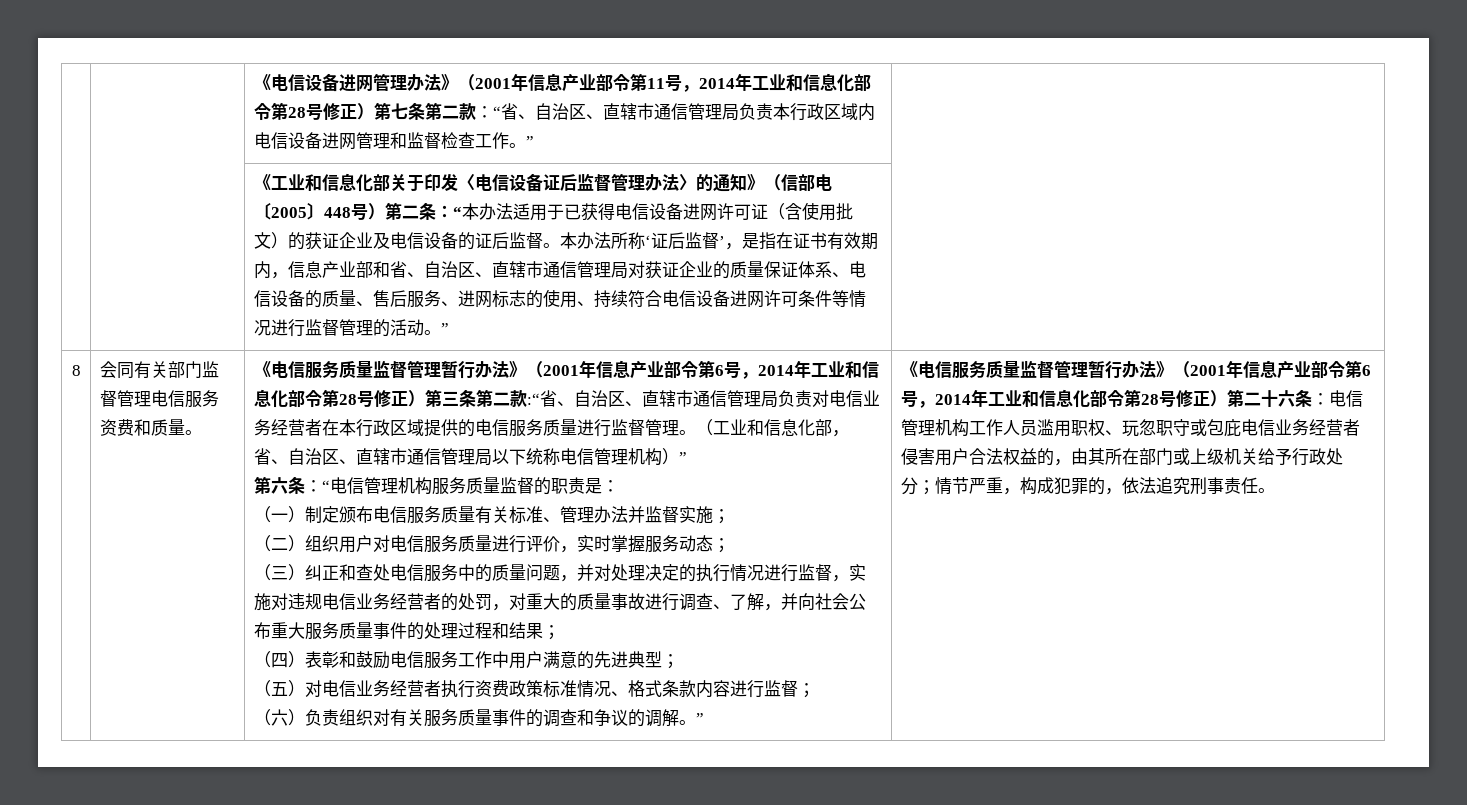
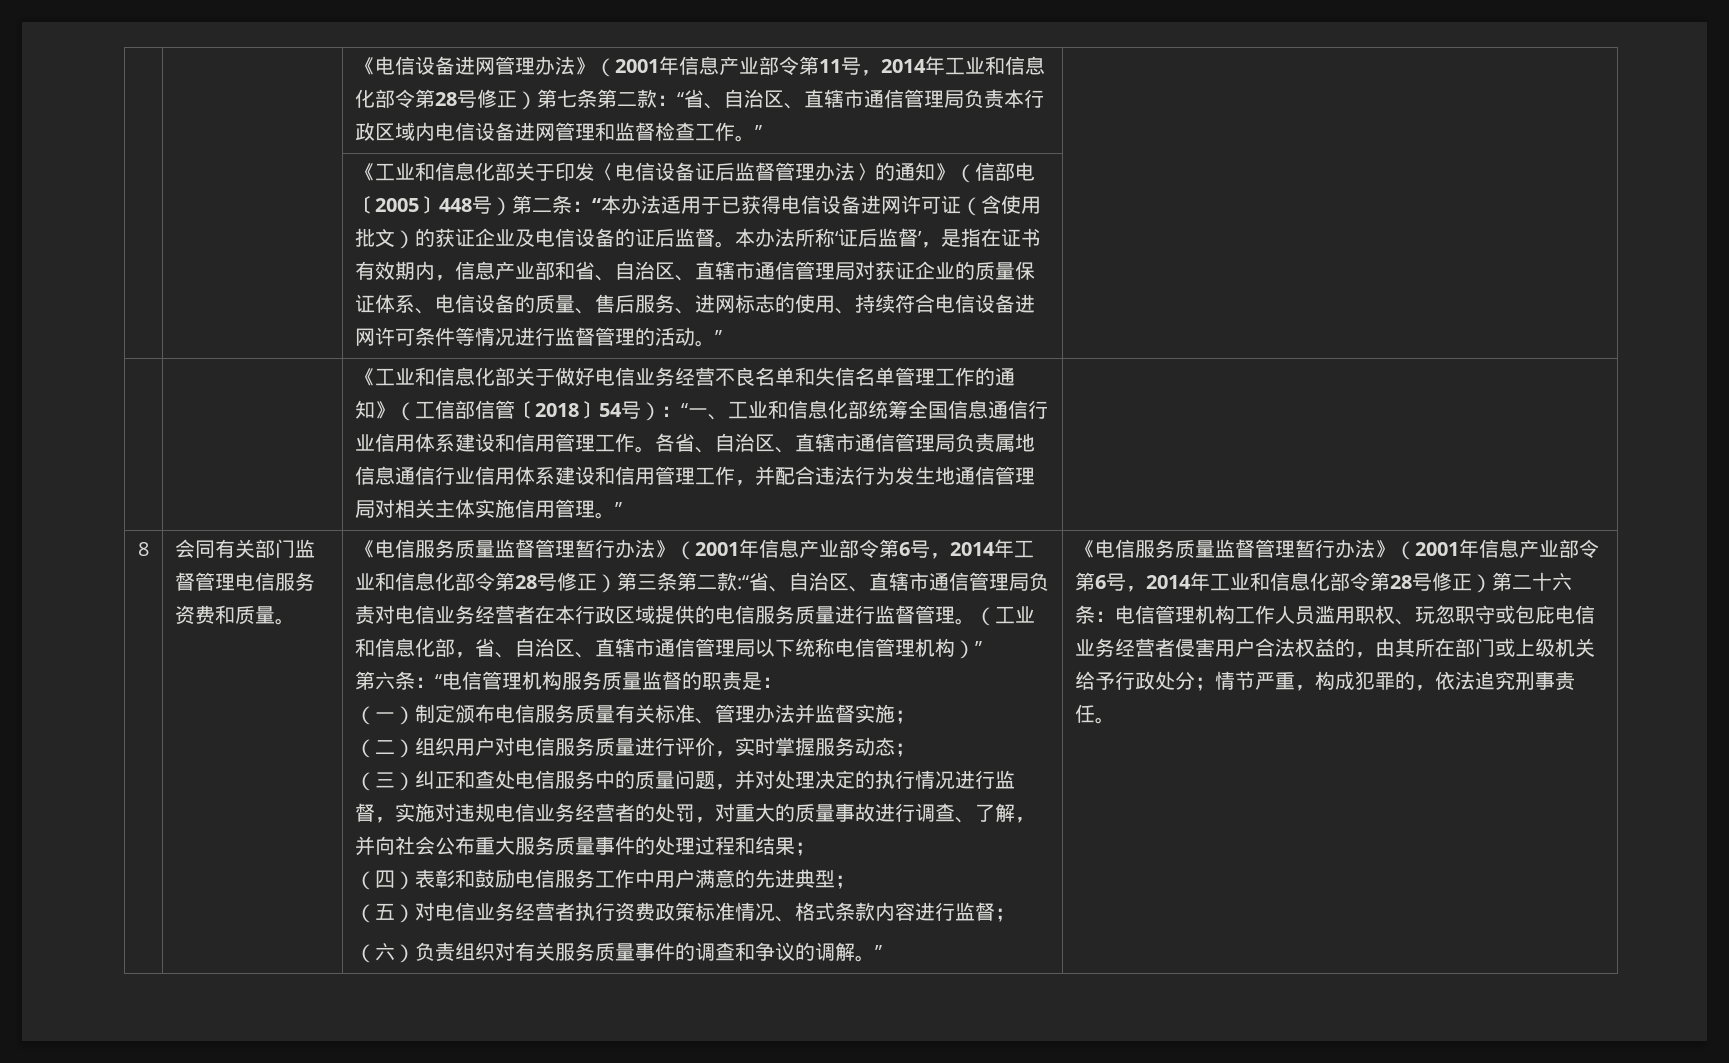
(449, 328) none -> [355,367,1016,386] [355,400,1049,421] [355,433,1036,453] [355,466,1036,486] [355,499,623,519] // | | 《工业和信息化部关于做好电信业务经营不良名单和失信名单管理工作的通知》（工信部信管〔2018〕54号）：“一、工业和信息化部统筹全国信息通信行业信用体系建设和信用管理工作。各省、自治区、直辖市通信管理局负责属地信息通信行业信用体系建设和信用管理工作，并配合违法行为发生地通信管理局对相关主体实施信用管理。” |

